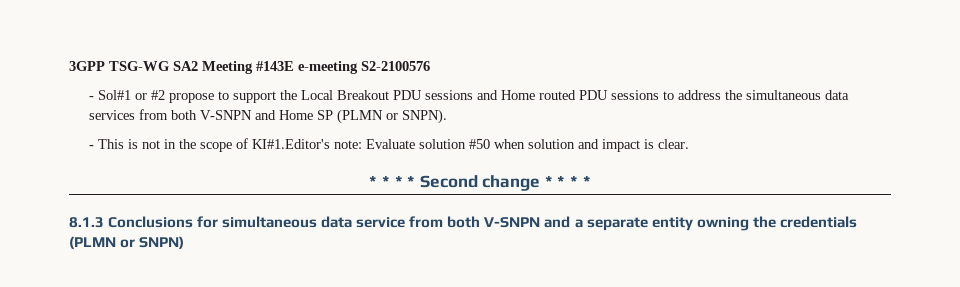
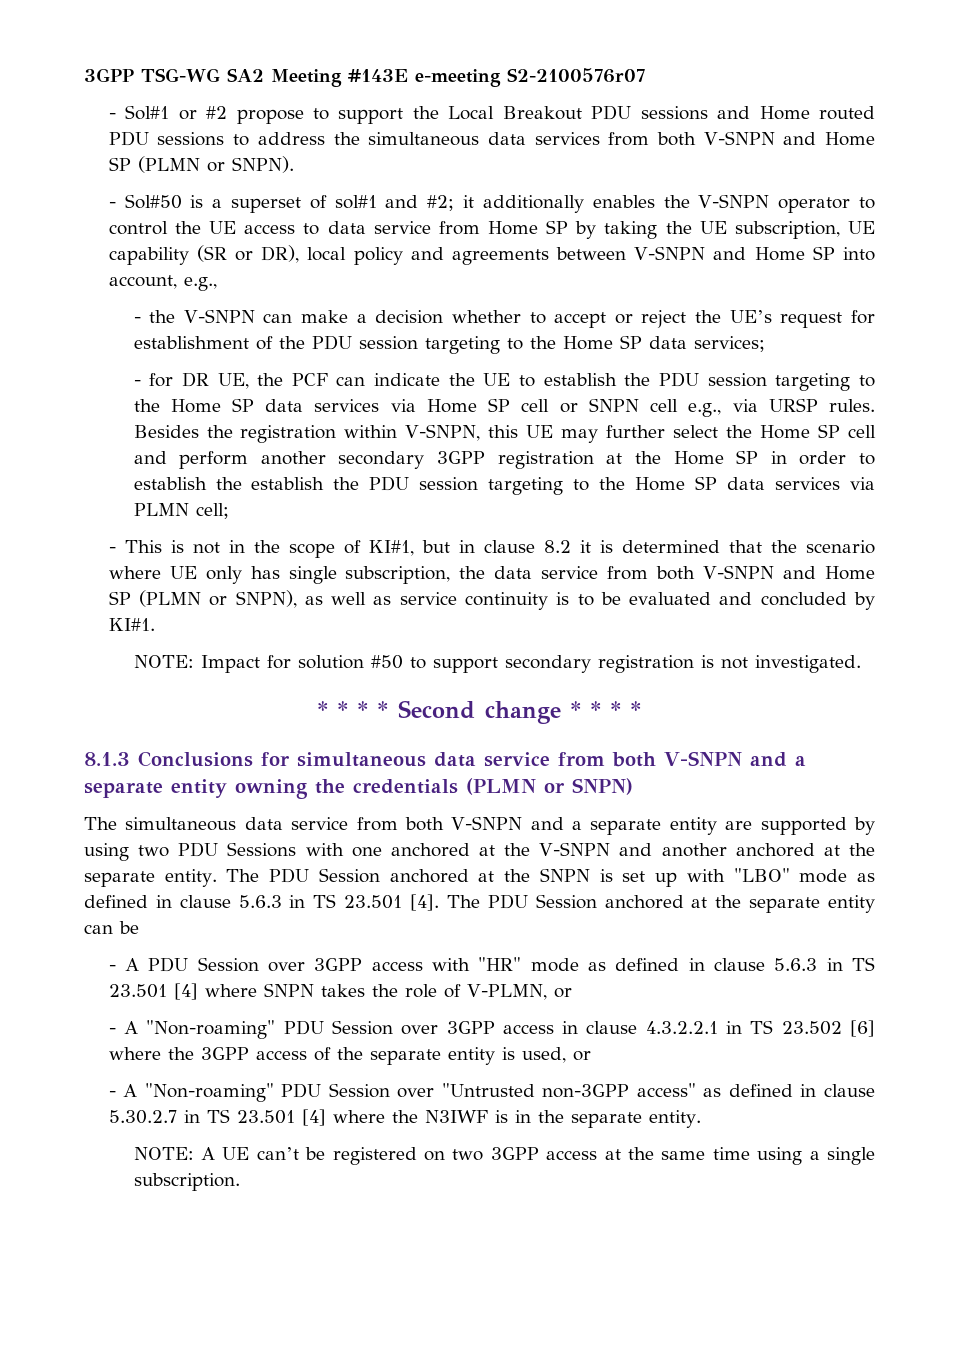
[361,61,430,71] S2-2100576 -> [507,68,645,83] S2-2100576r07
(447, 116) none -> [108,194,875,213] [108,220,875,239] [108,245,875,265] [108,275,217,291] [133,309,876,328] [133,335,765,354] [133,372,876,391] [133,398,876,417] [133,424,877,443] [133,450,875,469] [133,476,876,495] [133,503,229,519] // - Sol#50 is a superset of sol#1 and #2; it additionally enables the V-SNPN operator to control the UE access to data service from Home SP by taking the UE subscription, UE capability (SR or DR), local policy and agreements between V-SNPN and Home SP into account, e.g., // - the V-SNPN can make a decision whether to accept or reject the UE’s request for establishment of the PDU session targeting to the Home SP data services; // - for DR UE, the PCF can indicate the UE to establish the PDU session targeting to the Home SP data services via Home SP cell or SNPN cell e.g., via URSP rules. Besides the registration within V-SNPN, this UE may further select the Home SP cell and perform another secondary 3GPP registration at the Home SP in order to establish the establish the PDU session targeting to the Home SP data services via PLMN cell;
[251,139,689,152] KI#1.Editor's note: Evaluate solution #50 when solution and impact is clear. -> [368,540,875,556] [108,565,876,584] [108,590,875,610] [108,618,155,631] [133,655,861,673] KI#1, but in clause 8.2 it is determined that the scenario where UE only has single subscription, the data service from both V-SNPN and Home SP (PLMN or SNPN), as well as service continuity is to be evaluated and concluded by KI#1. // NOTE: Impact for solution #50 to support secondary registration is not investigated.
(185, 242) none -> [84,816,875,835] [84,842,875,861] [84,868,875,887] [84,894,876,913] [84,921,139,934] [108,957,876,972] [108,983,572,1000] [108,1020,876,1039] [108,1047,591,1065] [108,1083,876,1102] [108,1109,701,1128] [133,1147,876,1165] [133,1173,240,1191] // The simultaneous data service from both V-SNPN and a separate entity are supported by using two PDU Sessions with one anchored at the V-SNPN and another anchored at the separate entity. The PDU Session anchored at the SNPN is set up with "LBO" mode as defined in clause 5.6.3 in TS 23.501 [4]. The PDU Session anchored at the separate entity can be // - A PDU Session over 3GPP access with "HR" mode as defined in clause 5.6.3 in TS 23.501 [4] where SNPN takes the role of V-PLMN, or // - A "Non-roaming" PDU Session over 3GPP access in clause 4.3.2.2.1 in TS 23.502 [6] where the 3GPP access of the separate entity is used, or // - A "Non-roaming" PDU Session over "Untrusted non-3GPP access" as defined in clause 5.30.2.7 in TS 23.501 [4] where the N3IWF is in the separate entity. // NOTE: A UE can’t be registered on two 3GPP access at the same time using a single subscription.

